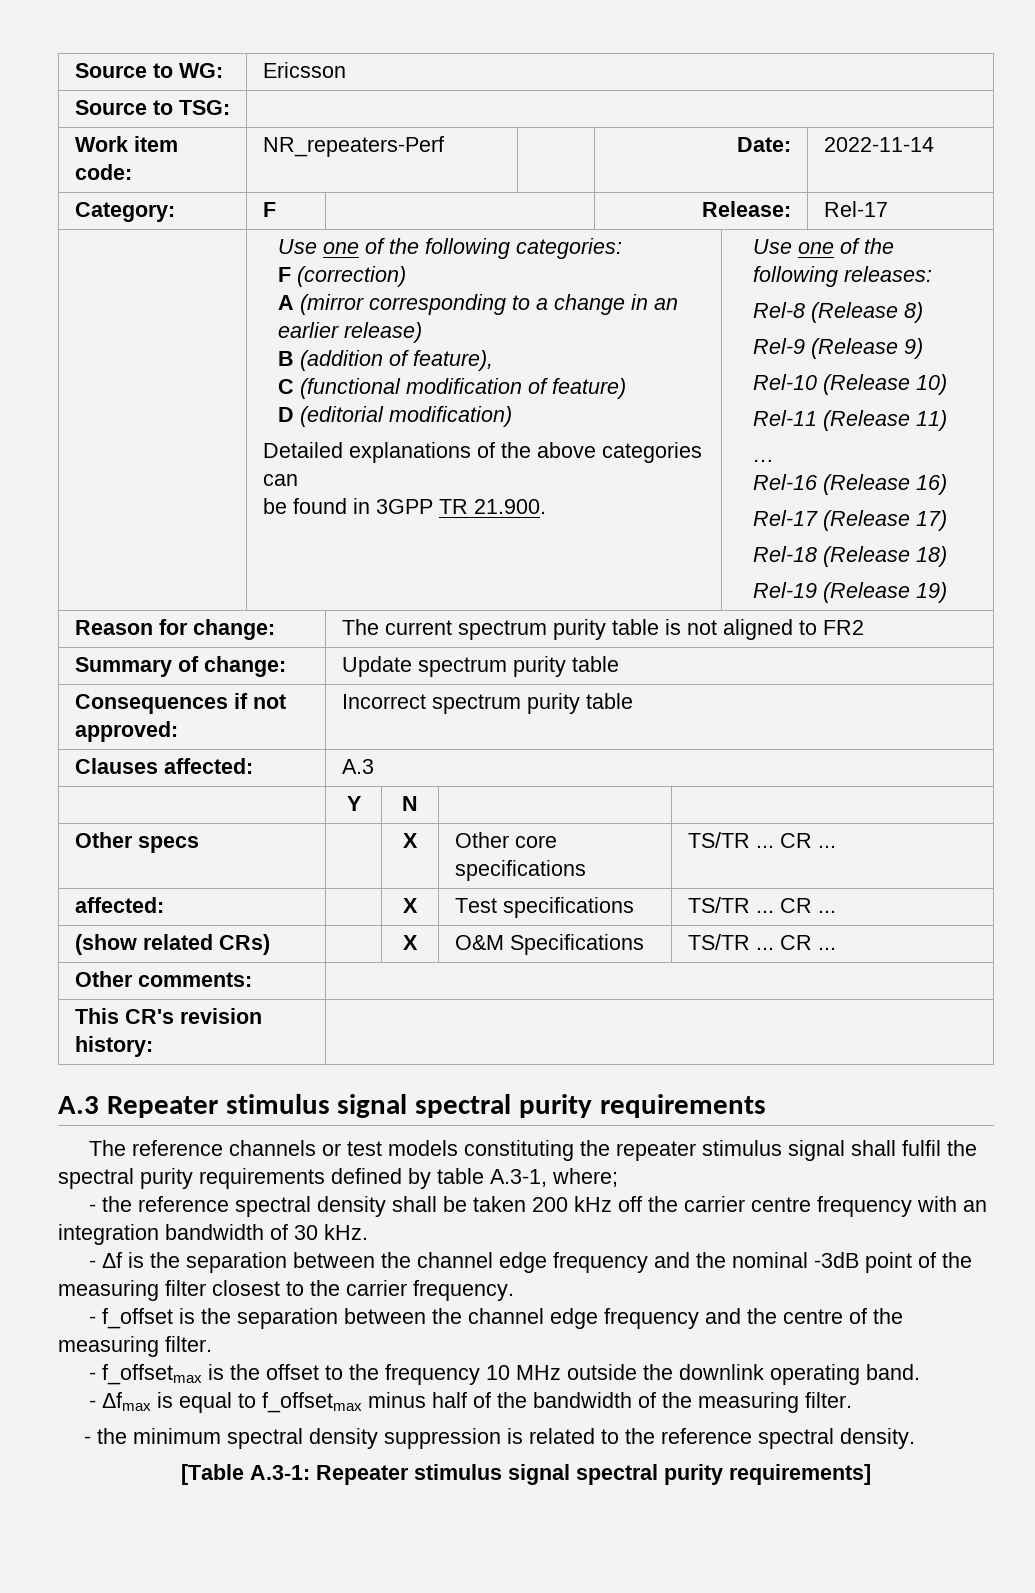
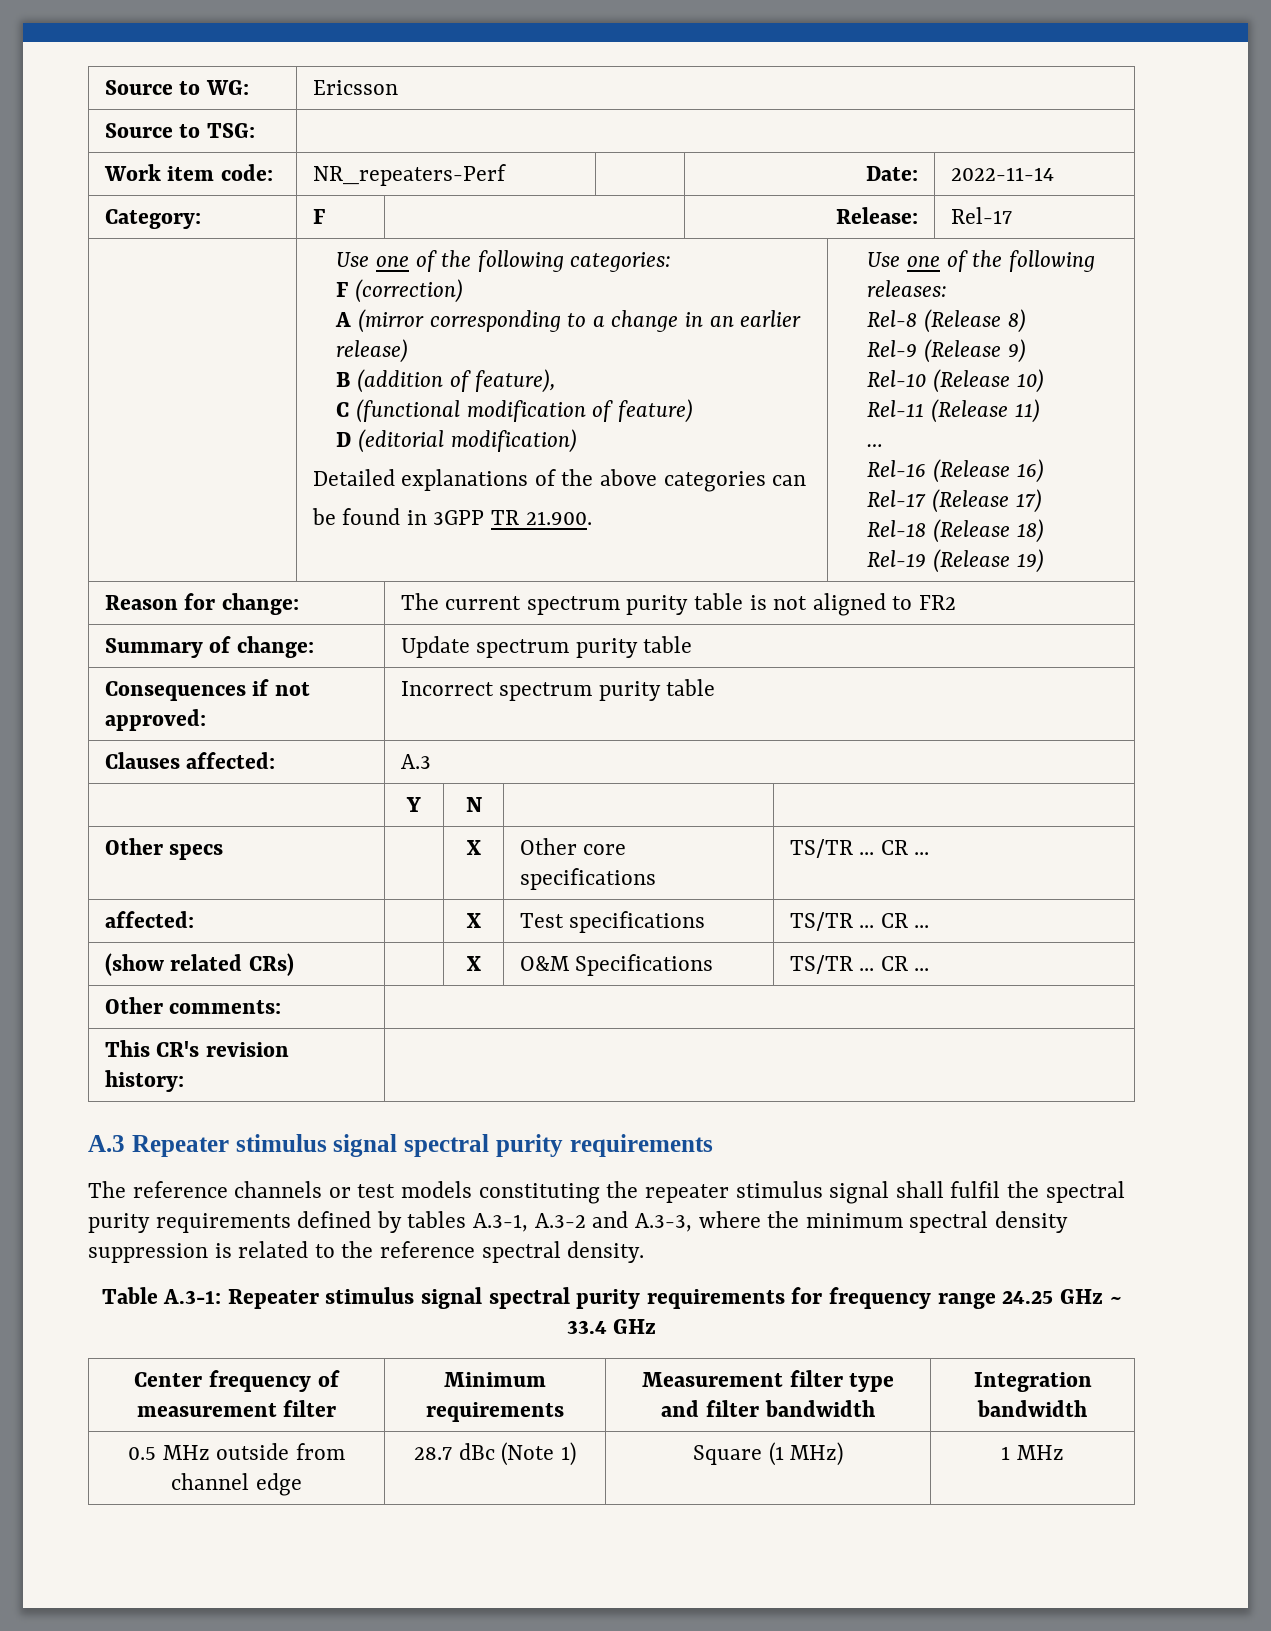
[437,1168,618,1187] [88,1196,987,1217] [58,1224,368,1245] [88,1252,972,1273] [58,1280,514,1301] [88,1308,903,1329] [58,1336,212,1357] [88,1364,920,1385] [88,1392,852,1413] [83,1436,91,1444] table A.3-1, where; // - the reference spectral density shall be taken 200 kHz off the carrier centre frequency with an integration bandwidth of 30 kHz. // - Δf is the separation between the channel edge frequency and the nominal -3dB point of the measuring filter closest to the carrier frequency. // - f_offset is the separation between the channel edge frequency and the centre of the measuring filter. // - f_offsetmax is the offset to the frequency 10 MHz outside the downlink operating band. // - Δfmax is equal to f_offsetmax minus half of the bandwidth of the measuring filter. // - -> [407,1211,761,1232] tables A.3-1, A.3-2 and A.3-3, where
[181,1464,244,1485] [Table -> [101,1287,158,1304] Table
[729,1464,871,1485] requirements] -> [646,1287,1122,1309] [566,1319,657,1334] [134,1370,340,1392] [136,1400,337,1417] [444,1372,546,1387] [426,1402,564,1422] [641,1370,895,1392] [661,1400,875,1417] [973,1372,1092,1392] [977,1400,1087,1417] [128,1443,345,1460] [171,1473,302,1496] [414,1442,576,1466] [692,1442,844,1466] [1001,1445,1064,1460] requirements for frequency range 24.25 GHz ~ 33.4 GHz // Center frequency of measurement filter | Minimum requirements | Measurement filter type and filter bandwidth | Integration bandwidth // 0.5 MHz outside from channel edge | 28.7 dBc (Note 1) | Square (1 MHz) | 1 MHz

